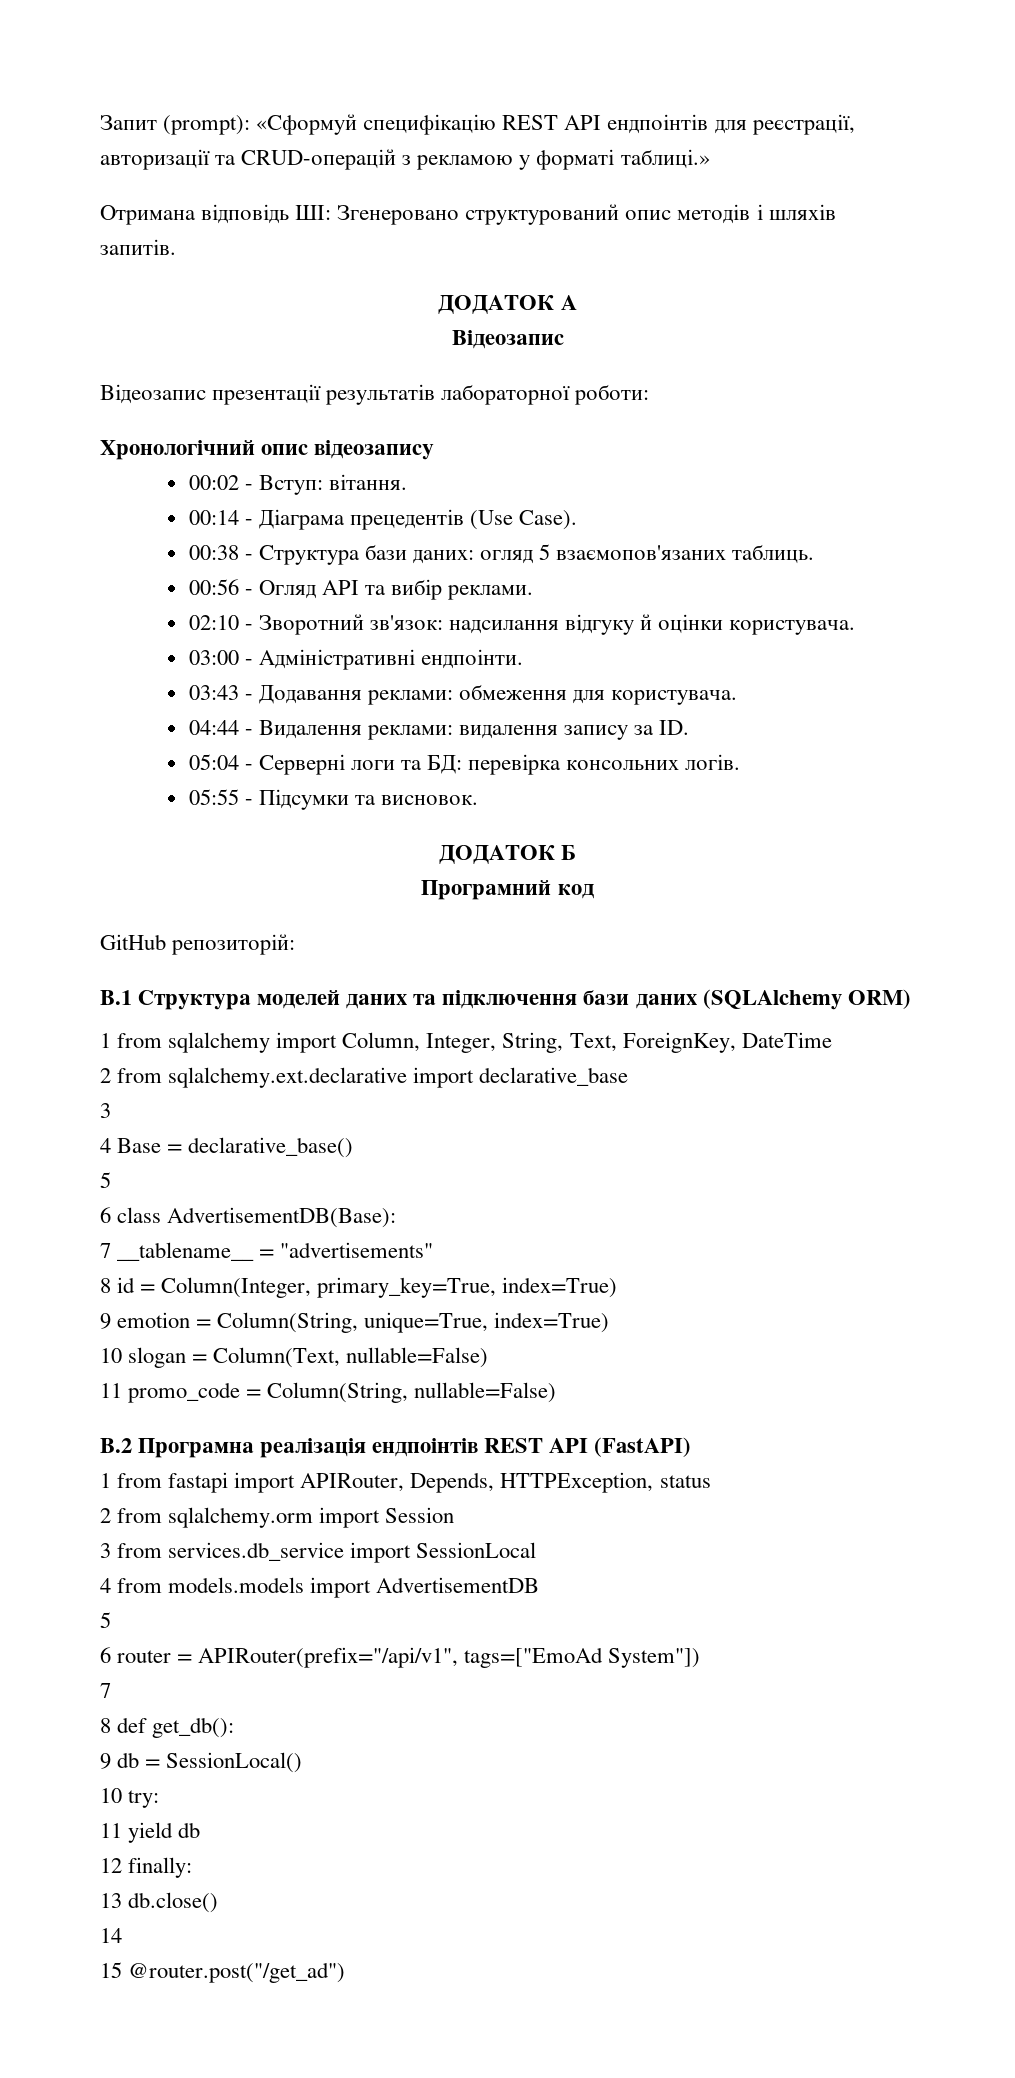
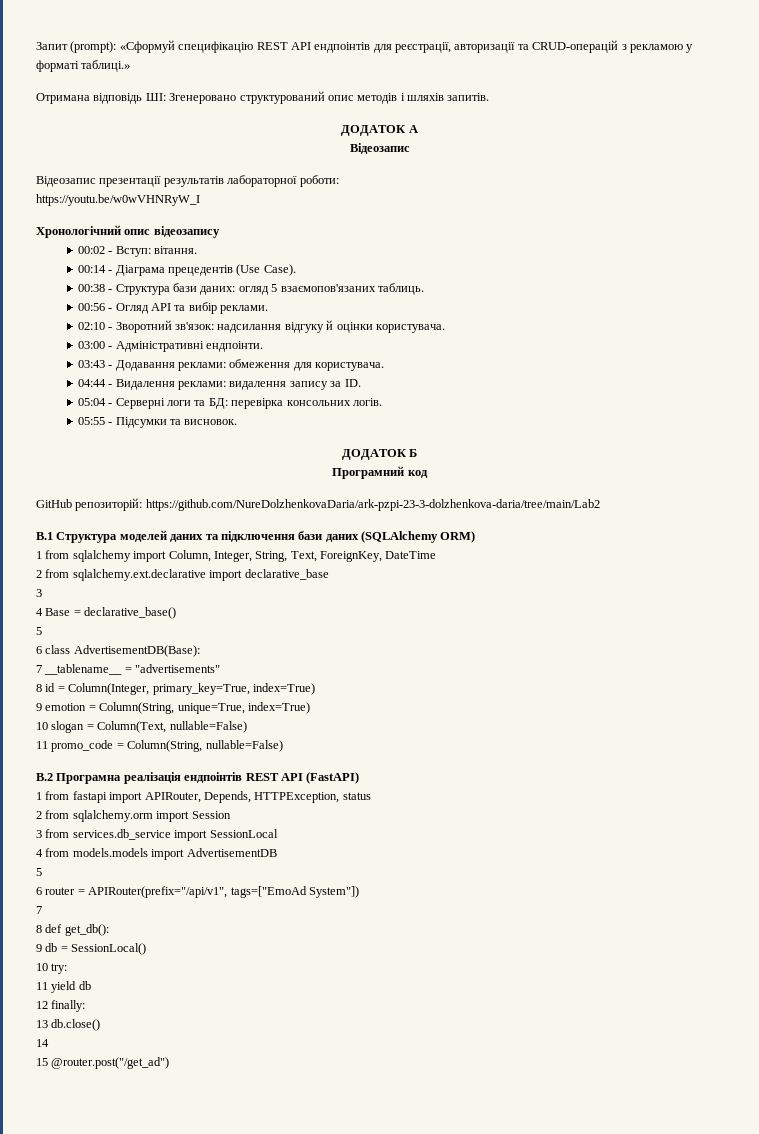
(650, 394) none -> [36,194,200,206] // https://youtu.be/w0wVHNRyW_I
(296, 944) none -> [145,499,600,511] https://github.com/NureDolzhenkovaDaria/ark-pzpi-23-3-dolzhenkova-daria/tree/main/Lab2

